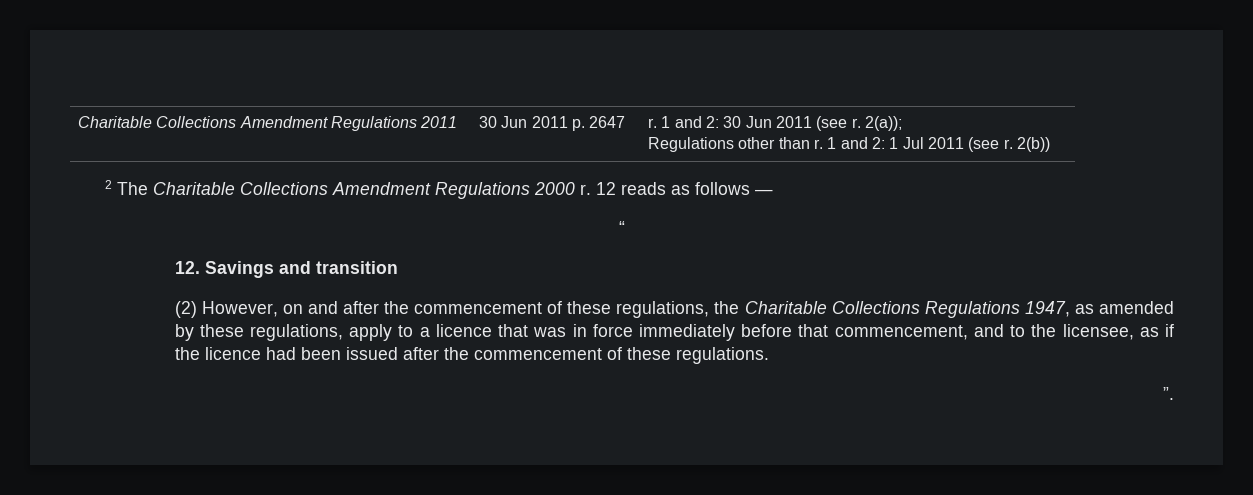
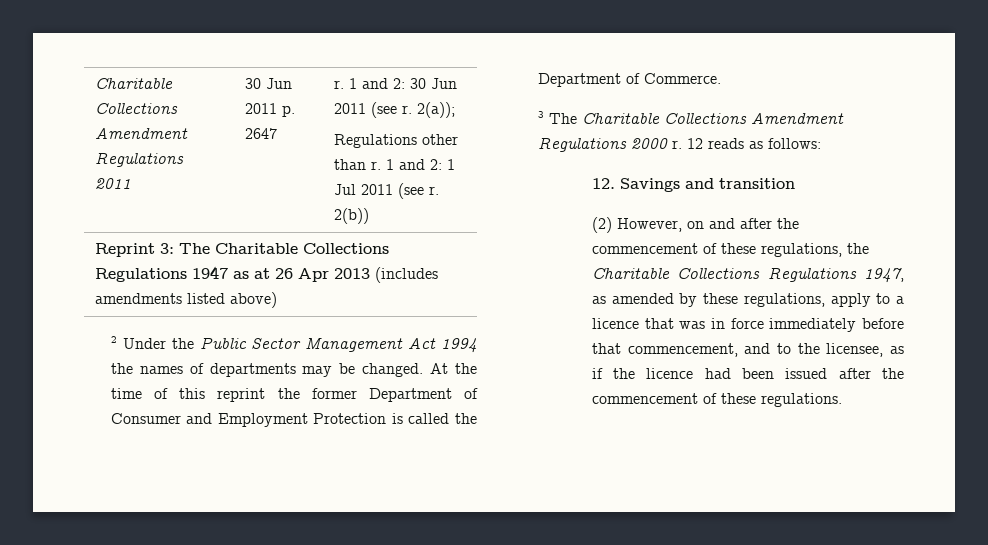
[104,180,112,189] // 2 -> [95,243,390,257] [95,266,439,283] [95,292,278,308] [110,336,477,353] [110,363,477,377] [110,388,478,402] [110,413,477,427] [537,73,721,87] [537,111,544,118] // Reprint 3: The Charitable Collections Regulations 1947 as at 26 Apr 2013 (includes amendments listed above) // 2 Under the Public Sector Management Act 1994 the names of departments may be changed. At the time of this reprint the former Department of Consumer and Employment Protection is called the Department of Commerce. // 3
[694,182,773,195] [619,221,625,234] follows — // “ -> [767,138,821,149] follows:
[1163,387,1174,400] // ”. -> (842, 400) none

